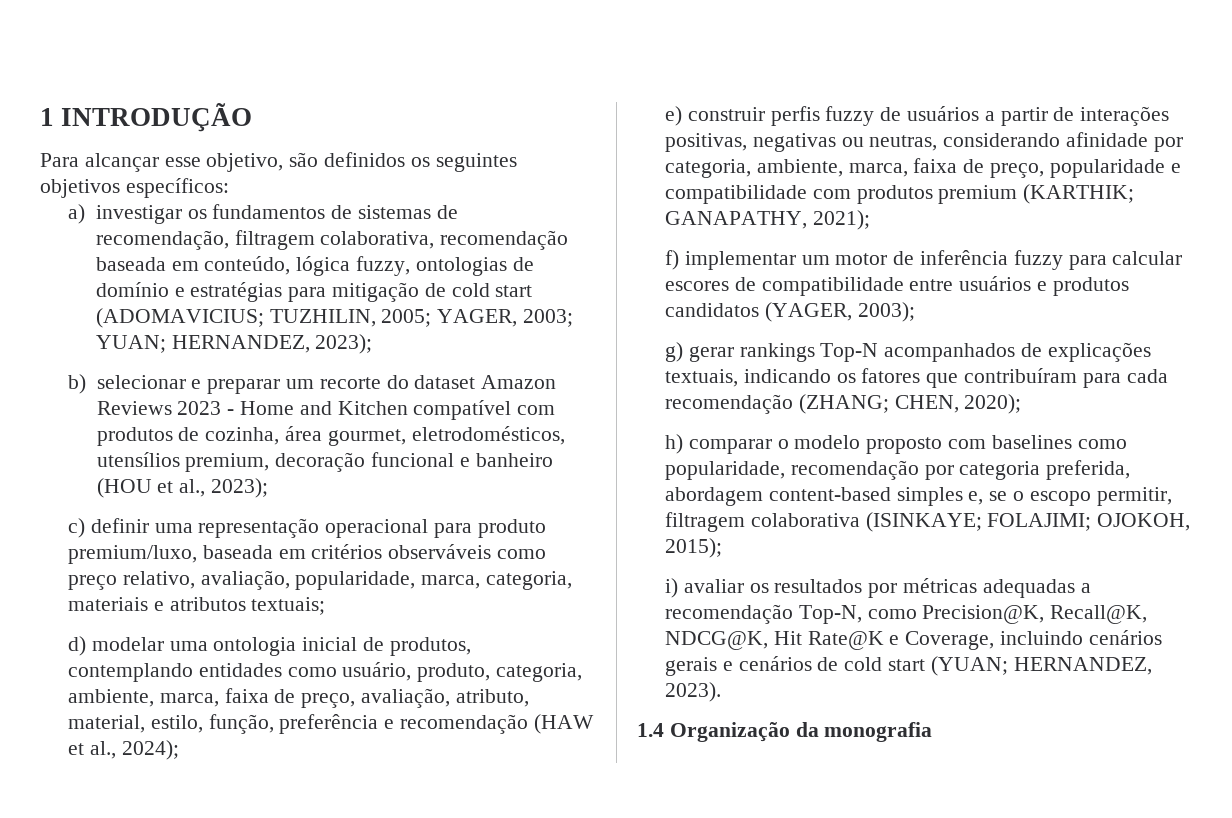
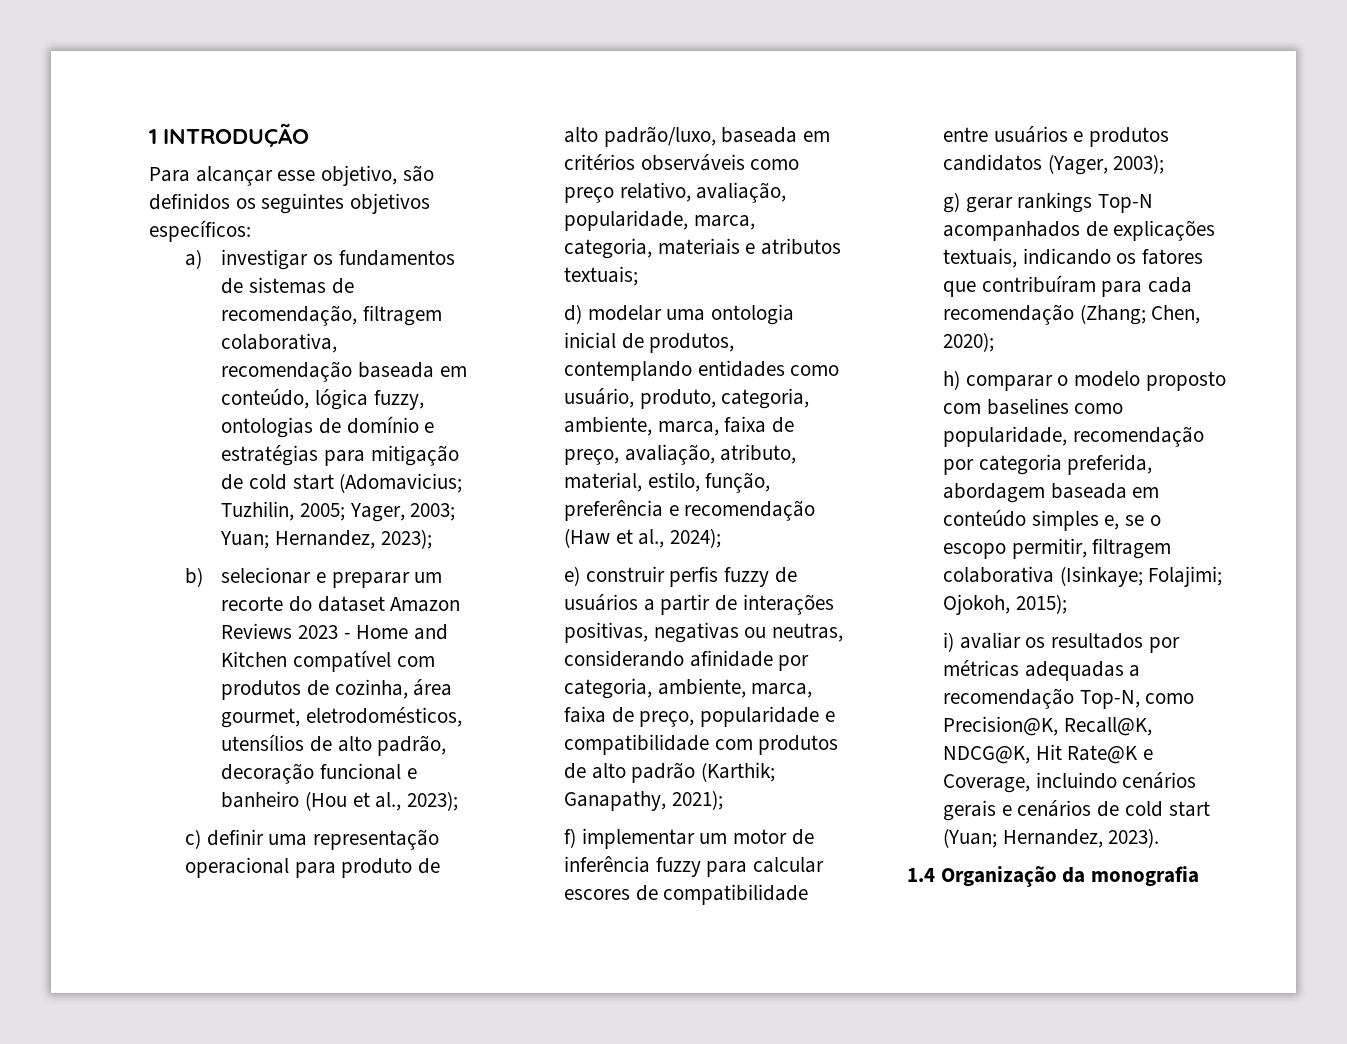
[95,308,574,328] [95,335,310,353] (ADOMAVICIUS; TUZHILIN, 2005; YAGER, 2003; YUAN; HERNANDEZ, -> [339,473,463,493] [221,501,456,522] [220,530,375,549] (Adomavicius; Tuzhilin, 2005; Yager, 2003; Yuan; Hernandez,
[185,453,270,472] premium, -> [309,735,447,756] de alto padrão,
[96,478,152,498] (HOU -> [304,791,347,811] (Hou
[67,545,197,564] premium/luxo, -> [418,858,441,874] [564,126,716,147] de alto padrão/luxo,
[533,714,594,734] (HAW -> [564,528,611,548] (Haw
[938,184,1135,204] [664,211,807,229] premium (KARTHIK; GANAPATHY, -> [564,762,776,783] [564,791,667,811] de alto padrão (Karthik; Ganapathy,
[764,302,852,322] (YAGER, -> [1047,154,1108,175] (Yager,
[798,394,959,414] (ZHANG; CHEN, -> [1079,304,1201,325] (Zhang; Chen,
[768,487,891,501] content-based -> [1050,483,1160,499] [943,509,1027,527] baseada em conteúdo
[865,512,1191,532] (ISINKAYE; FOLAJIMI; OJOKOH, -> [1059,566,1223,587] [943,594,1011,615] (Isinkaye; Folajimi; Ojokoh,
[930,656,1152,676] (YUAN; HERNANDEZ, -> [943,828,1103,848] (Yuan; Hernandez,

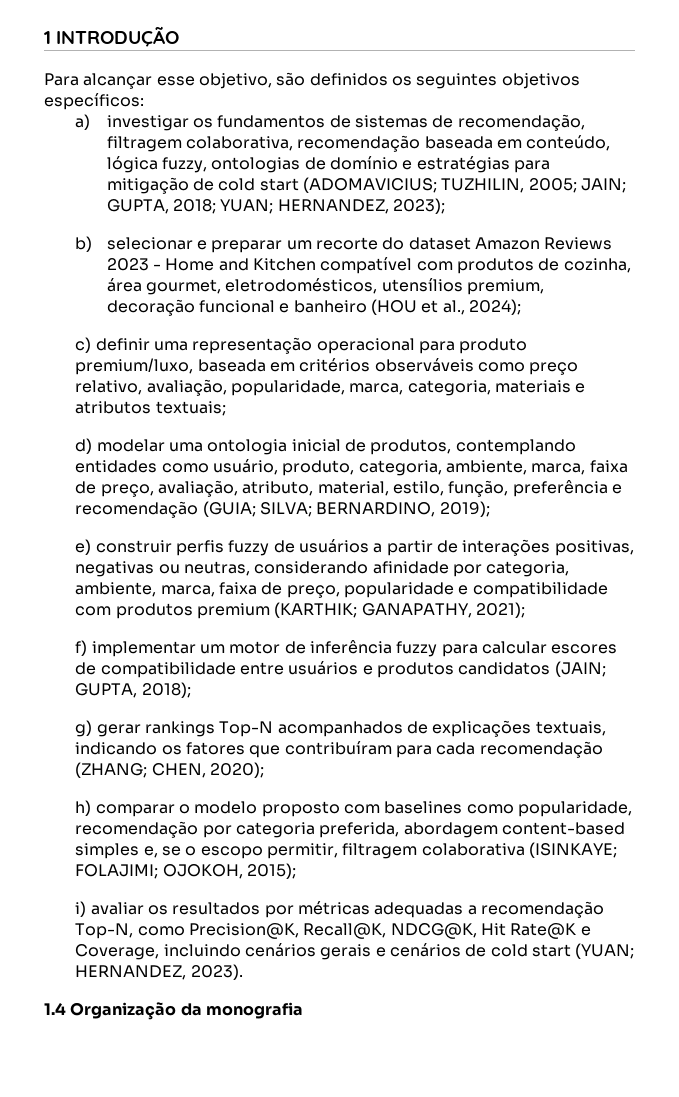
[339,473,463,493] [221,501,456,522] [220,530,375,549] (Adomavicius; Tuzhilin, 2005; Yager, 2003; Yuan; Hernandez, -> [303,177,627,193] [106,199,389,214] (ADOMAVICIUS; TUZHILIN, 2005; JAIN; GUPTA, 2018; YUAN; HERNANDEZ,
[309,735,447,756] de alto padrão, -> [467,279,545,295] premium,
[304,791,458,811] (Hou et al., 2023); -> [371,299,522,315] (HOU et al., 2024);
[418,858,441,874] [564,126,716,147] de alto padrão/luxo, -> [75,358,194,375] premium/luxo,
[564,528,722,548] (Haw et al., 2024); -> [202,501,490,517] (GUIA; SILVA; BERNARDINO, 2019);
[564,762,776,783] [564,791,667,811] de alto padrão (Karthik; Ganapathy, -> [197,602,472,619] premium (KARTHIK; GANAPATHY,
[1047,154,1165,175] (Yager, 2003); -> [554,661,606,677] [75,682,191,698] (JAIN; GUPTA, 2018);
[1079,304,1201,325] (Zhang; Chen, -> [75,762,206,778] (ZHANG; CHEN,
[1050,483,1160,499] [943,509,1027,527] baseada em conteúdo -> [502,822,626,835] content-based
[1059,566,1223,587] [943,594,1011,615] (Isinkaye; Folajimi; Ojokoh, -> [528,842,617,858] [75,864,243,879] (ISINKAYE; FOLAJIMI; OJOKOH,
[943,828,1103,848] (Yuan; Hernandez, -> [575,943,635,959] [75,965,187,980] (YUAN; HERNANDEZ,

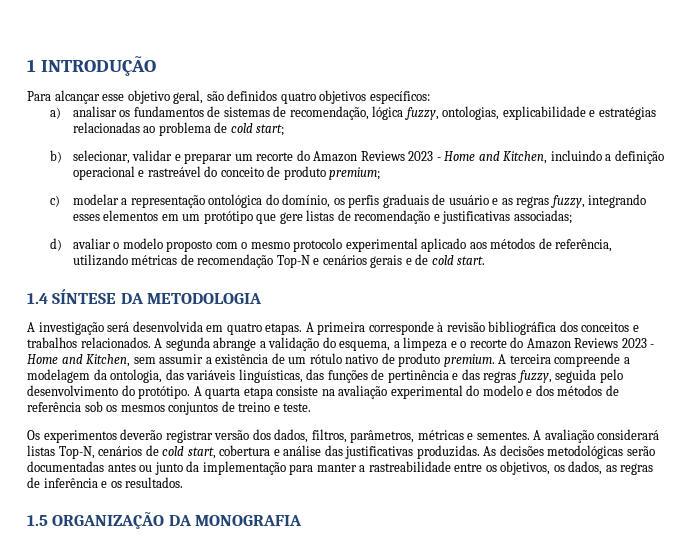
[198,72,498,89] objetivo, são definidos os seguintes -> [127,90,316,104] objetivo geral, são definidos quatro
[106,115,189,131] investigar -> [72,106,117,117] analisar
[106,135,611,152] [106,156,551,173] [106,177,627,194] [106,198,446,214] filtragem colaborativa, recomendação baseada em conteúdo, lógica fuzzy, ontologias de domínio e estratégias para mitigação de cold start (ADOMAVICIUS; TUZHILIN, 2005; JAIN; GUPTA, 2018; YUAN; HERNANDEZ, 2023); -> [372,106,656,120] [72,122,285,136] lógica fuzzy, ontologias, explicabilidade e estratégias relacionadas ao problema de cold start;
[106,237,193,250] selecionar -> [72,150,173,164] selecionar, validar
[408,237,613,250] [106,257,631,274] [106,278,545,295] [106,299,522,316] [75,337,528,354] [75,358,579,375] [75,379,586,396] [75,401,226,416] [75,438,576,455] [75,459,628,476] [75,480,622,497] [75,501,490,518] [75,539,634,556] [75,561,570,577] [75,582,608,598] [75,602,526,619] [75,640,618,657] [75,661,606,678] [75,682,191,698] [75,720,606,737] [75,741,603,758] [75,762,265,778] [75,800,632,817] [75,821,626,838] [75,842,617,859] [75,863,297,879] [75,901,604,918] [75,923,591,939] [75,943,635,960] [75,964,243,980] [44,1002,303,1020] dataset Amazon Reviews 2023 - Home and Kitchen compatível com produtos de cozinha, área gourmet, eletrodomésticos, utensílios premium, decoração funcional e banheiro (HOU et al., 2024); // c) definir uma representação operacional para produto premium/luxo, baseada em critérios observáveis como preço relativo, avaliação, popularidade, marca, categoria, materiais e atributos textuais; // d) modelar uma ontologia inicial de produtos, contemplando entidades como usuário, produto, categoria, ambiente, marca, faixa de preço, avaliação, atributo, material, estilo, função, preferência e recomendação (GUIA; SILVA; BERNARDINO, 2019); // e) construir perfis fuzzy de usuários a partir de interações positivas, negativas ou neutras, considerando afinidade por categoria, ambiente, marca, faixa de preço, popularidade e compatibilidade com produtos premium (KARTHIK; GANAPATHY, 2021); // f) implementar um motor de inferência fuzzy para calcular escores de compatibilidade entre usuários e produtos candidatos (JAIN; GUPTA, 2018); // g) gerar rankings Top-N acompanhados de explicações textuais, indicando os fatores que contribuíram para cada recomendação (ZHANG; CHEN, 2020); // h) comparar o modelo proposto com baselines como popularidade, recomendação por categoria preferida, abordagem content-based simples e, se o escopo permitir, filtragem colaborativa (ISINKAYE; FOLAJIMI; OJOKOH, 2015); // i) avaliar os resultados por métricas adequadas a recomendação Top-N, como Precision@K, Recall@K, NDCG@K, Hit Rate@K e Coverage, incluindo cenários gerais e cenários de cold start (YUAN; HERNANDEZ, 2023). // 1.4 Organização da monografia -> [313,150,664,164] [72,166,381,180] [49,194,647,208] [72,210,572,224] [49,238,613,252] [72,254,486,268] [27,289,263,304] [27,321,639,335] [27,337,655,351] [27,353,630,367] [27,369,623,383] [27,385,619,399] [27,401,312,415] [27,429,660,443] [27,445,655,459] [27,461,654,475] [27,477,184,488] [27,512,303,529] Amazon Reviews 2023 - Home and Kitchen, incluindo a definição operacional e rastreável do conceito de produto premium; // c) modelar a representação ontológica do domínio, os perfis graduais de usuário e as regras fuzzy, integrando esses elementos em um protótipo que gere listas de recomendação e justificativas associadas; // d) avaliar o modelo proposto com o mesmo protocolo experimental aplicado aos métodos de referência, utilizando métricas de recomendação Top-N e cenários gerais e de cold start. // 1.4 SÍNTESE DA METODOLOGIA // A investigação será desenvolvida em quatro etapas. A primeira corresponde à revisão bibliográfica dos conceitos e trabalhos relacionados. A segunda abrange a validação do esquema, a limpeza e o recorte do Amazon Reviews 2023 - Home and Kitchen, sem assumir a existência de um rótulo nativo de produto premium. A terceira compreende a modelagem da ontologia, das variáveis linguísticas, das funções de pertinência e das regras fuzzy, seguida pelo desenvolvimento do protótipo. A quarta etapa consiste na avaliação experimental do modelo e dos métodos de referência sob os mesmos conjuntos de treino e teste. // Os experimentos deverão registrar versão dos dados, filtros, parâmetros, métricas e sementes. A avaliação considerará listas Top-N, cenários de cold start, cobertura e análise das justificativas produzidas. As decisões metodológicas serão documentadas antes ou junto da implementação para manter a rastreabilidade entre os objetivos, os dados, as regras de inferência e os resultados. // 1.5 ORGANIZAÇÃO DA MONOGRAFIA

